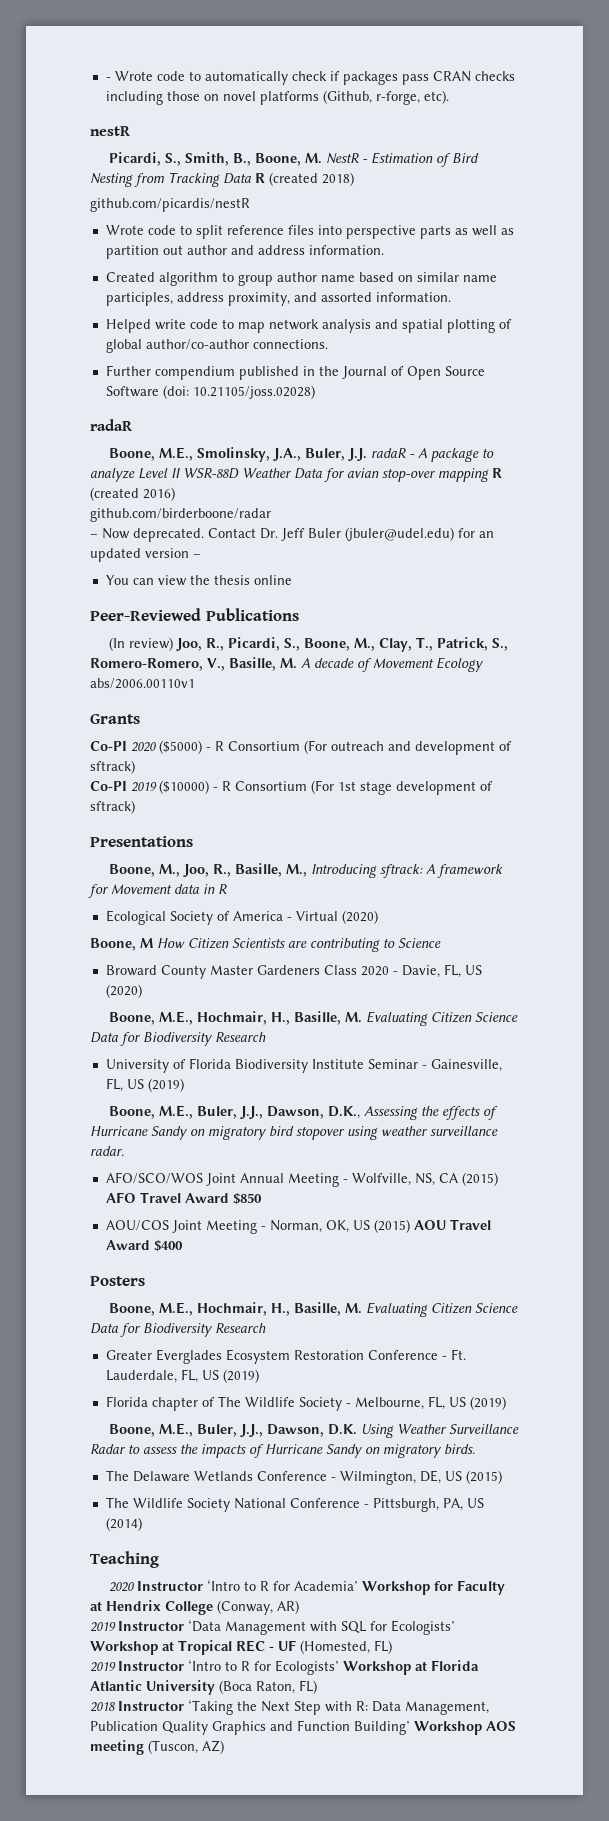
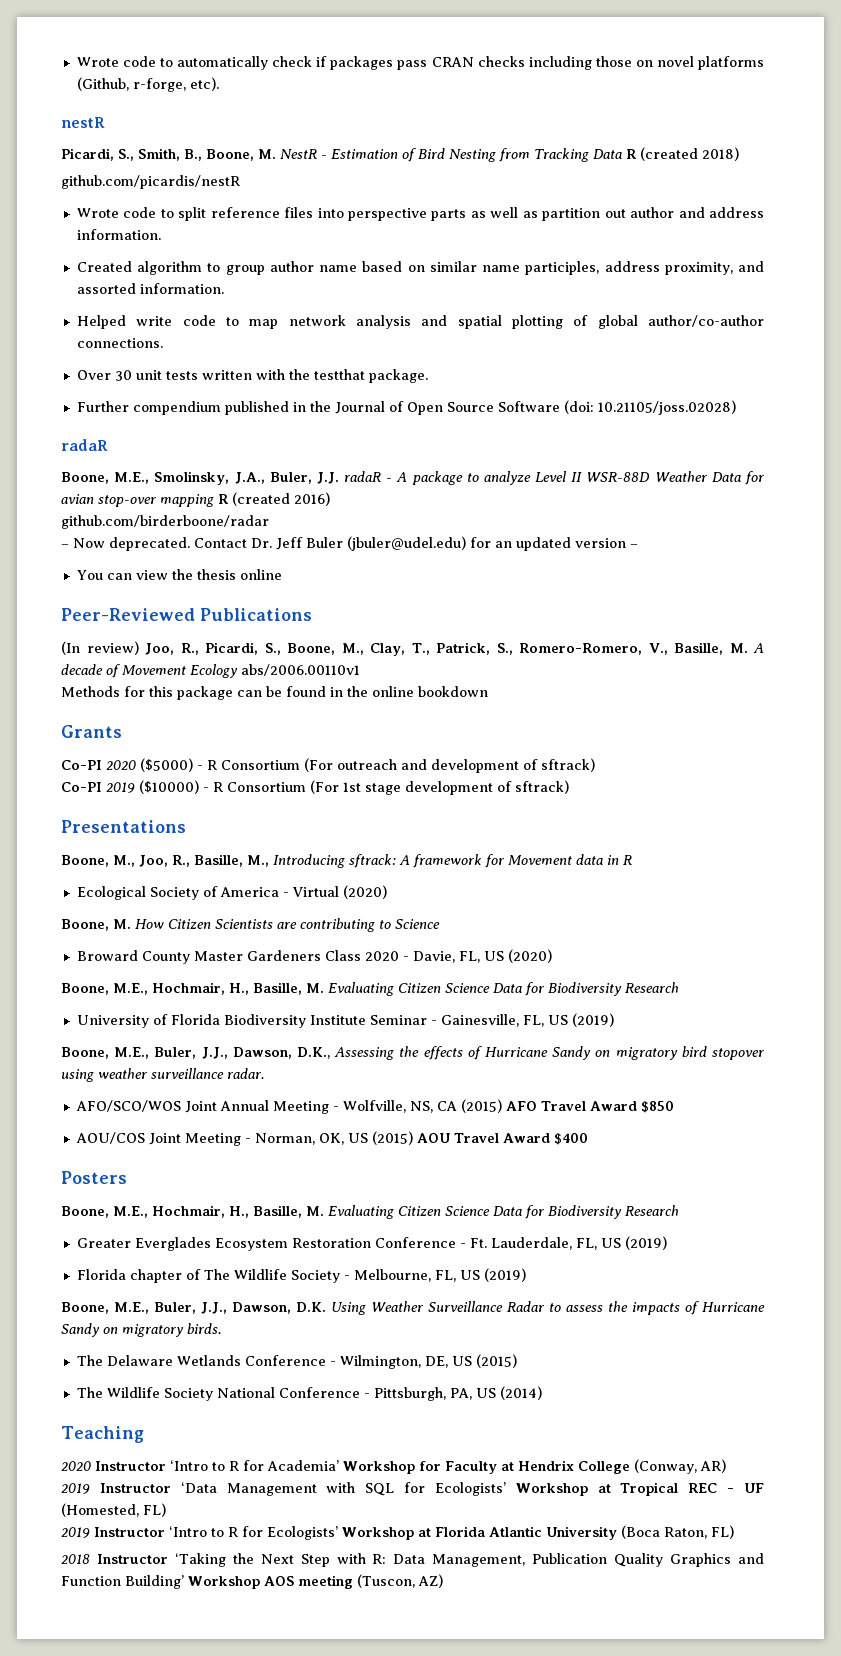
[105,77,111,81] - -> (76, 62) none
(328, 344) none -> [76,369,428,383] // Over 30 unit tests written with the testthat package.
(195, 683) none -> [61,686,488,700] // Methods for this package can be found in the online bookdown
[140,938,153,948] M -> [113,919,131,929] M.

